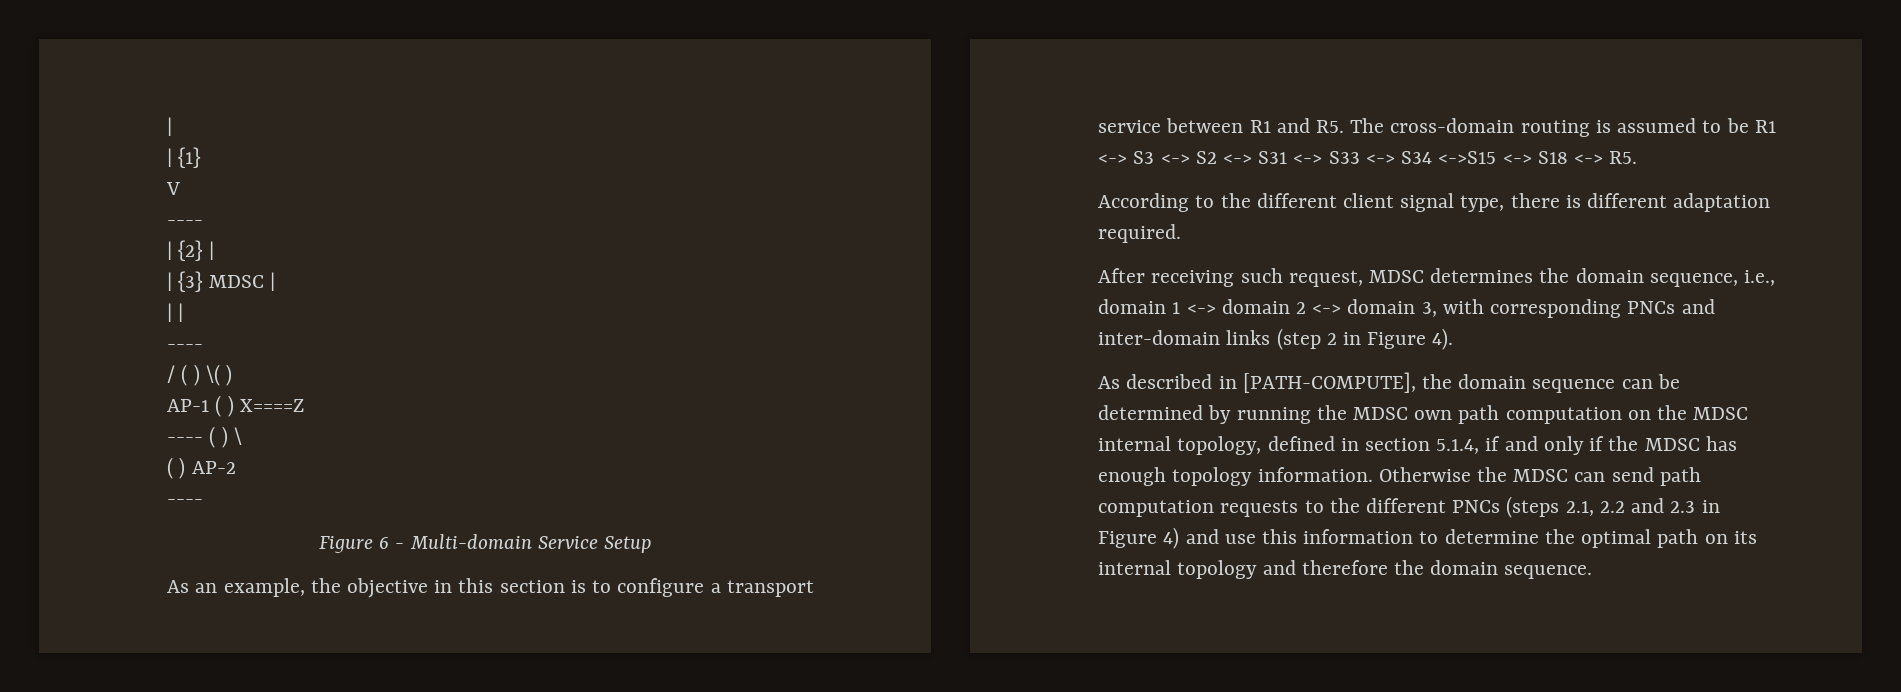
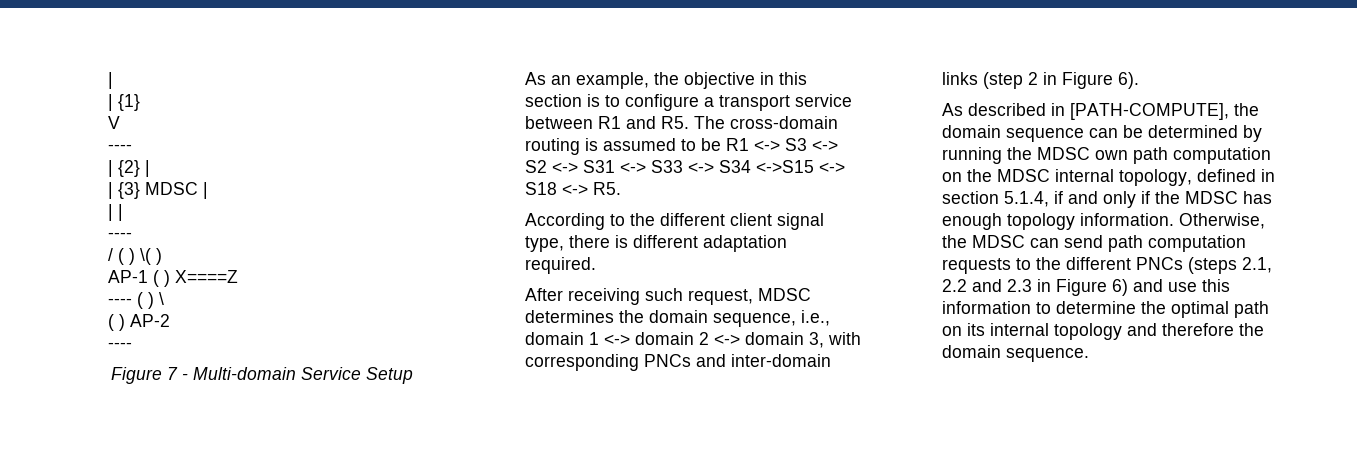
[379,537,390,549] 6 -> [166,367,178,380] 7
[1432,328,1454,350] 4). -> [1118,72,1140,89] 6).
[1378,467,1471,482] Otherwise -> [1179,213,1266,229] Otherwise,
[1163,527,1180,549] 4) -> [1112,279,1129,296] 6)

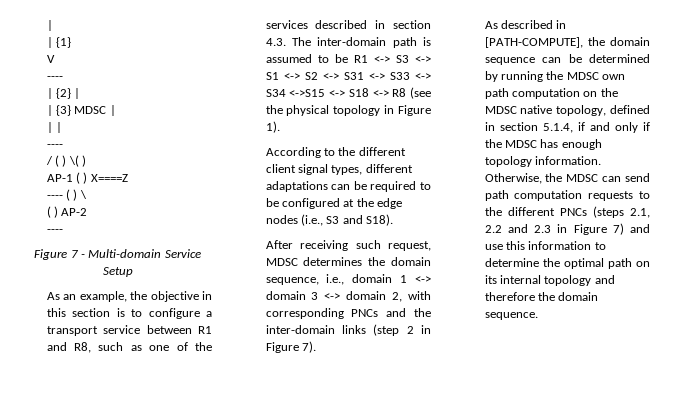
[661,116,839,129] [525,138,581,155] R5. The cross-domain routing -> [73,342,212,353] [265,20,431,29] [265,37,417,48] R8, such as one of the services described in section 4.3. The inter-domain path
(839, 145) none -> [265,72,300,80] S1 <->
[593,182,622,195] R5. -> [392,87,431,99] [265,105,431,116] [265,121,280,133] R8 (see the physical topology in Figure 1).
[525,235,788,252] [525,257,597,274] type, there is different adaptation required. -> [331,164,413,175] [265,181,431,192] [265,198,403,209] [265,214,394,226] types, different adaptations can be required to be configured at the edge nodes (i.e., S3 and S18).
[699,332,825,348] 2 <-> domain 3, -> [311,291,403,302] 3 <-> domain 2,
(727, 360) none -> [414,308,431,317] the
[1118,72,1140,89] 6). -> [301,341,316,353] 7).
[1055,169,1115,182] internal -> [520,105,553,114] native
[1112,279,1129,296] 6) -> [612,223,624,235] 7)

